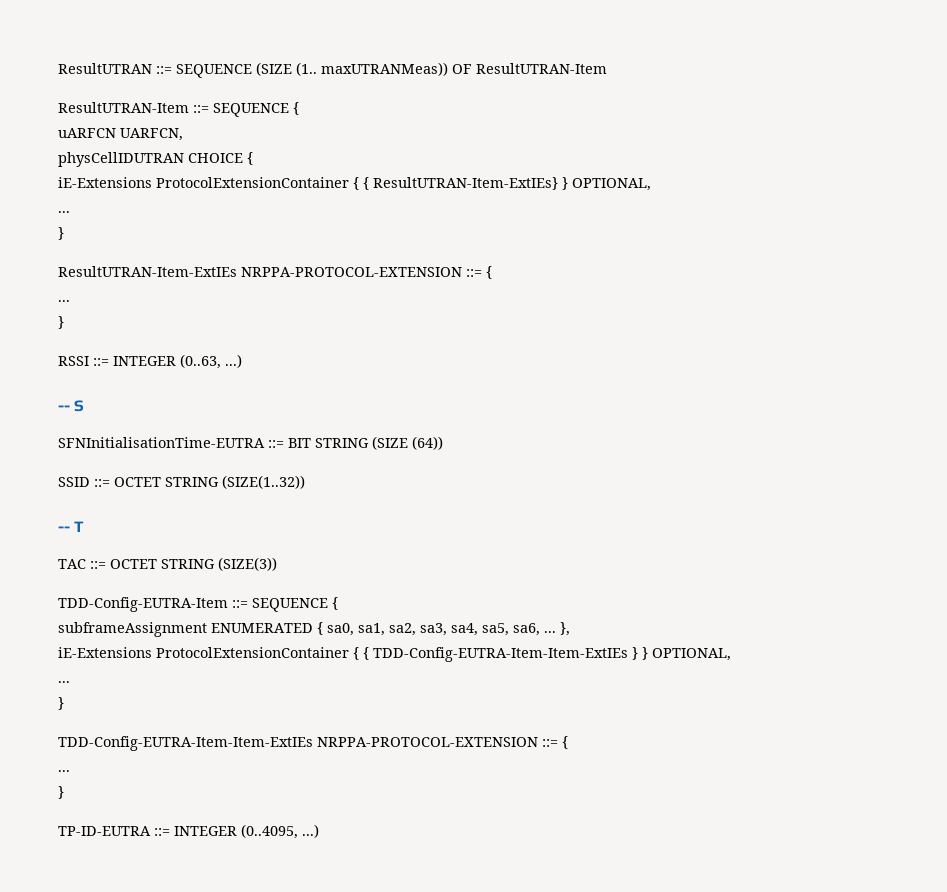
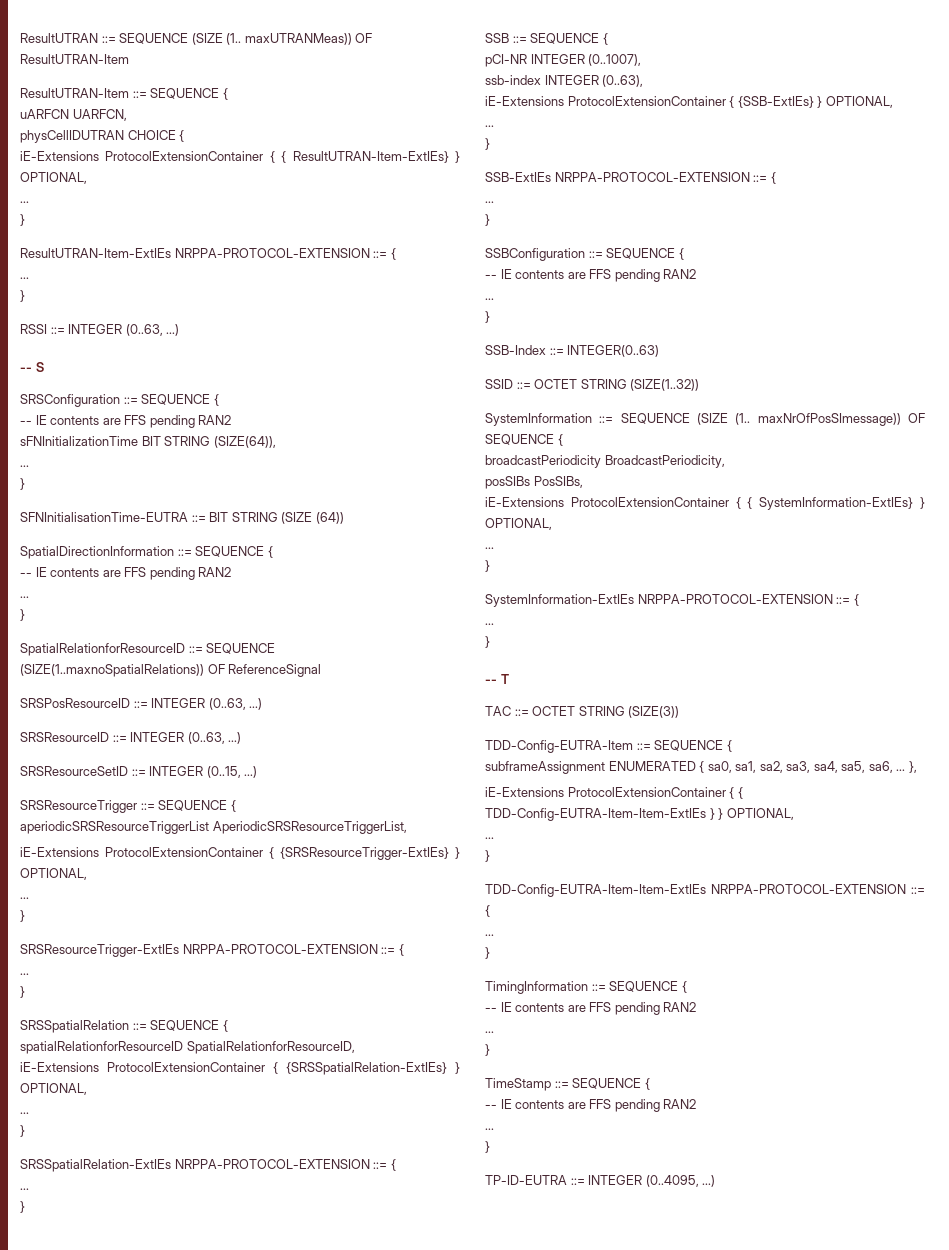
(85, 406) none -> [20,394,219,407] [20,415,232,428] [20,436,276,448] [20,465,29,467] [20,478,25,490] // SRSConfiguration ::= SEQUENCE { // -- IE contents are FFS pending RAN2 // sFNInitializationTime BIT STRING (SIZE(64)), // ... // }
(443, 443) none -> [20,546,273,559] [20,567,232,580] [20,596,29,598] [20,609,25,621] [20,643,276,656] [20,664,322,677] [20,698,263,710] [20,732,242,744] [20,766,258,778] [20,800,236,813] [20,821,407,834] [20,847,460,860] [20,868,87,880] [20,897,29,899] [20,910,25,922] [20,944,404,957] [20,973,29,975] [20,986,25,998] [20,1020,228,1033] [20,1041,355,1054] [20,1062,460,1075] [20,1083,87,1095] [20,1112,29,1114] [20,1125,25,1137] [20,1159,396,1172] [20,1188,29,1190] [20,1201,25,1213] [485,33,608,45] [485,54,642,67] [485,75,644,87] [485,96,893,108] [485,125,494,127] [485,138,490,150] [485,172,776,184] [485,201,494,203] [485,214,490,226] [485,248,684,261] [485,269,697,282] [485,298,494,300] [485,311,490,323] [485,345,660,357] // SpatialDirectionInformation ::= SEQUENCE { // -- IE contents are FFS pending RAN2 // ... // } // SpatialRelationforResourceID ::= SEQUENCE (SIZE(1..maxnoSpatialRelations)) OF ReferenceSignal // SRSPosResourceID ::= INTEGER (0..63, ...) // SRSResourceID ::= INTEGER (0..63, ...) // SRSResourceSetID ::= INTEGER (0..15, ...) // SRSResourceTrigger ::= SEQUENCE { // aperiodicSRSResourceTriggerList AperiodicSRSResourceTriggerList, // iE-Extensions ProtocolExtensionContainer { {SRSResourceTrigger-ExtIEs} } OPTIONAL, // ... // } // SRSResourceTrigger-ExtIEs NRPPA-PROTOCOL-EXTENSION ::= { // ... // } // SRSSpatialRelation ::= SEQUENCE { // spatialRelationforResourceID SpatialRelationforResourceID, // iE-Extensions ProtocolExtensionContainer { {SRSSpatialRelation-ExtIEs} } OPTIONAL, // ... // } // SRSSpatialRelation-ExtIEs NRPPA-PROTOCOL-EXTENSION ::= { // ... // } // SSB ::= SEQUENCE { // pCI-NR INTEGER (0..1007), // ssb-index INTEGER (0..63), // iE-Extensions ProtocolExtensionContainer { {SSB-ExtIEs} } OPTIONAL, // ... // } // SSB-ExtIEs NRPPA-PROTOCOL-EXTENSION ::= { // ... // } // SSBConfiguration ::= SEQUENCE { // -- IE contents are FFS pending RAN2 // ... // } // SSB-Index ::= INTEGER(0..63)
(305, 482) none -> [485,413,925,426] [485,434,563,446] [485,455,725,468] [485,476,583,489] [485,497,925,510] [485,518,552,530] [485,547,494,549] [485,560,490,572] [485,594,859,607] [485,623,494,625] [485,636,490,648] // SystemInformation ::= SEQUENCE (SIZE (1.. maxNrOfPosSImessage)) OF SEQUENCE { // broadcastPeriodicity BroadcastPeriodicity, // posSIBs PosSIBs, // iE-Extensions ProtocolExtensionContainer { { SystemInformation-ExtIEs} } OPTIONAL, // ... // } // SystemInformation-ExtIEs NRPPA-PROTOCOL-EXTENSION ::= { // ... // }
(64, 792) none -> [485,981,687,994] [485,1002,697,1015] [485,1031,494,1033] [485,1044,490,1056] [485,1078,650,1091] [485,1099,697,1112] [485,1128,494,1130] [485,1141,490,1153] // TimingInformation ::= SEQUENCE { // -- IE contents are FFS pending RAN2 // ... // } // TimeStamp ::= SEQUENCE { // -- IE contents are FFS pending RAN2 // ... // }

